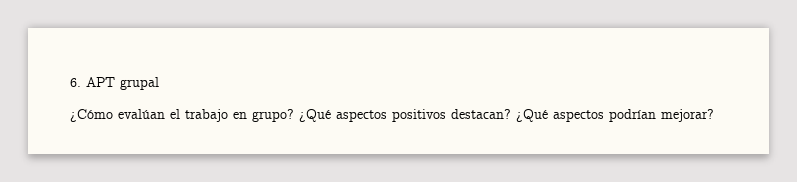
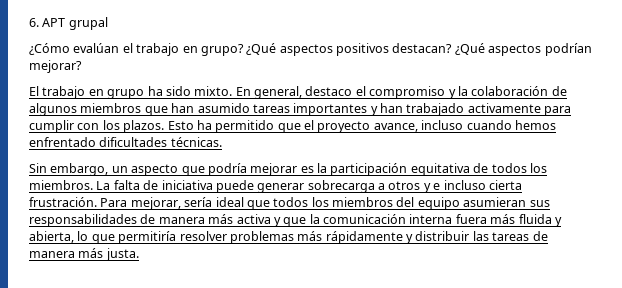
(714, 115) none -> [29,86,567,99] [29,103,572,116] [29,120,556,133] [29,137,222,147] [29,163,547,176] [29,180,522,193] [29,197,550,210] [29,214,562,227] [29,231,548,244] [29,248,139,261] // El trabajo en grupo ha sido mixto. En general, destaco el compromiso y la colaboración de algunos miembros que han asumido tareas importantes y han trabajado activamente para cumplir con los plazos. Esto ha permitido que el proyecto avance, incluso cuando hemos enfrentado dificultades técnicas. // Sin embargo, un aspecto que podría mejorar es la participación equitativa de todos los miembros. La falta de iniciativa puede generar sobrecarga a otros y e incluso cierta frustración. Para mejorar, sería ideal que todos los miembros del equipo asumieran sus responsabilidades de manera más activa y que la comunicación interna fuera más fluida y abierta, lo que permitiría resolver problemas más rápidamente y distribuir las tareas de manera más justa.

